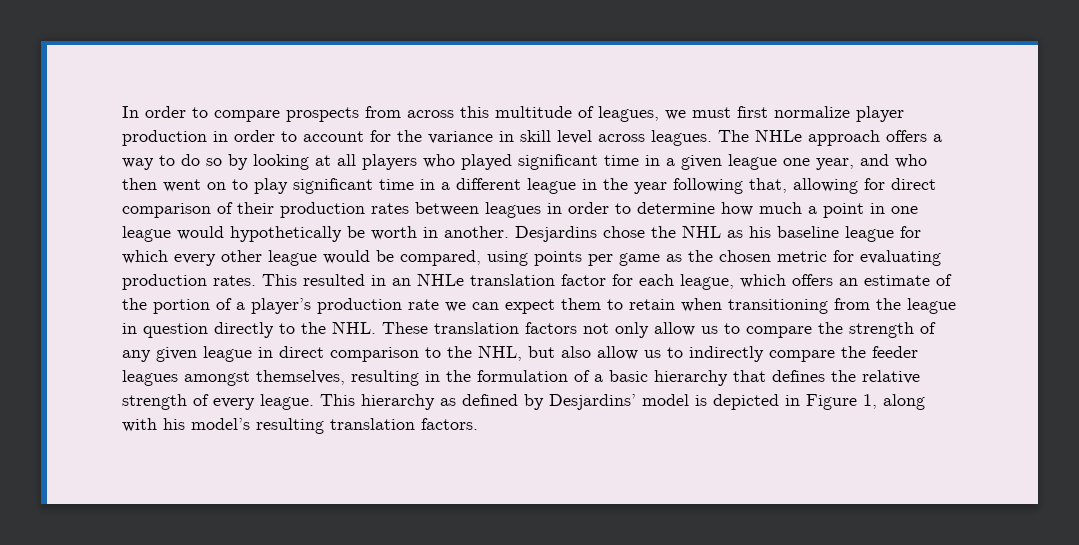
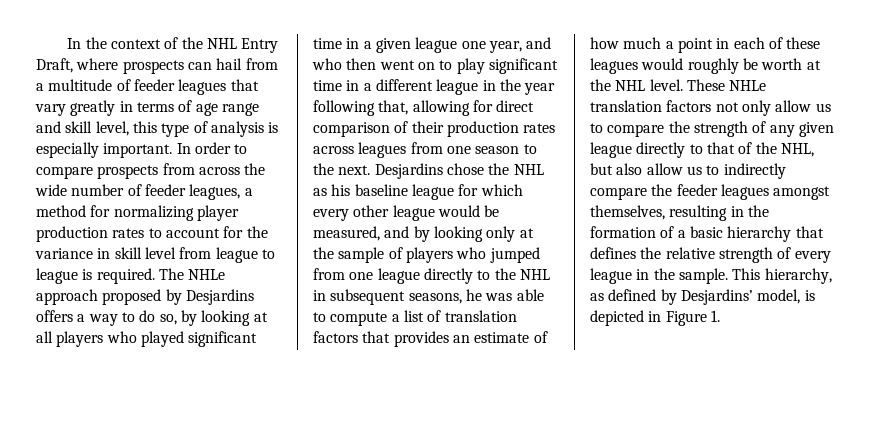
[122,106,139,118] In -> [67,37,279,53] [36,58,278,74] [36,79,259,95] [35,100,259,116] [36,121,279,137] [36,142,191,158] In the context of the NHL Entry Draft, where prospects can hail from a multitude of feeder leagues that vary greatly in terms of age range and skill level, this type of analysis is especially important. In
[460,106,904,122] [122,130,275,146] this multitude of leagues, we must first normalize player production in order -> [244,163,266,175] [35,184,253,200] [36,205,239,221] [36,226,145,242] the wide number of feeder leagues, a method for normalizing player production rates
[598,129,880,146] across leagues. The NHLe approach -> [179,247,275,263] [36,268,226,284] [36,289,254,305] from league to league is required. The NHLe approach proposed by Desjardins
[206,158,222,166] so -> [159,314,177,325] so,
[415,202,918,218] [122,226,509,242] between leagues in order to determine how much a point in one league would hypothetically be worth in another. -> [313,142,537,158] [313,163,371,175] across leagues from one season to the next.
[400,250,941,266] [122,273,952,290] [122,298,956,314] [122,321,428,338] compared, using points per game as the chosen metric for evaluating production rates. This resulted in an NHLe translation factor for each league, which offers an estimate of the portion of a player’s production rate we can expect them to retain when transitioning from the league in question directly to the NHL. These -> [313,226,534,242] [313,247,540,263] [313,268,550,284] [313,289,544,305] [313,310,517,326] [313,331,548,347] [590,37,821,53] [590,58,821,74] [590,79,767,91] measured, and by looking only at the sample of players who jumped from one league directly to the NHL in subsequent seasons, he was able to compute a list of translation factors that provides an estimate of how much a point in each of these leagues would roughly be worth at the NHL level. These NHLe
[258,346,441,362] in direct comparison to -> [636,142,753,158] directly to that of
[477,370,568,382] formulation -> [590,226,656,238] formation
[260,394,435,410] league. This hierarchy -> [590,268,832,284] league in the sample. This hierarchy,
[642,394,689,406] model -> [757,289,801,304] model,
[863,394,925,410] [122,418,478,434] 1, along with his model’s resulting translation factors. -> [710,310,720,322] 1.

